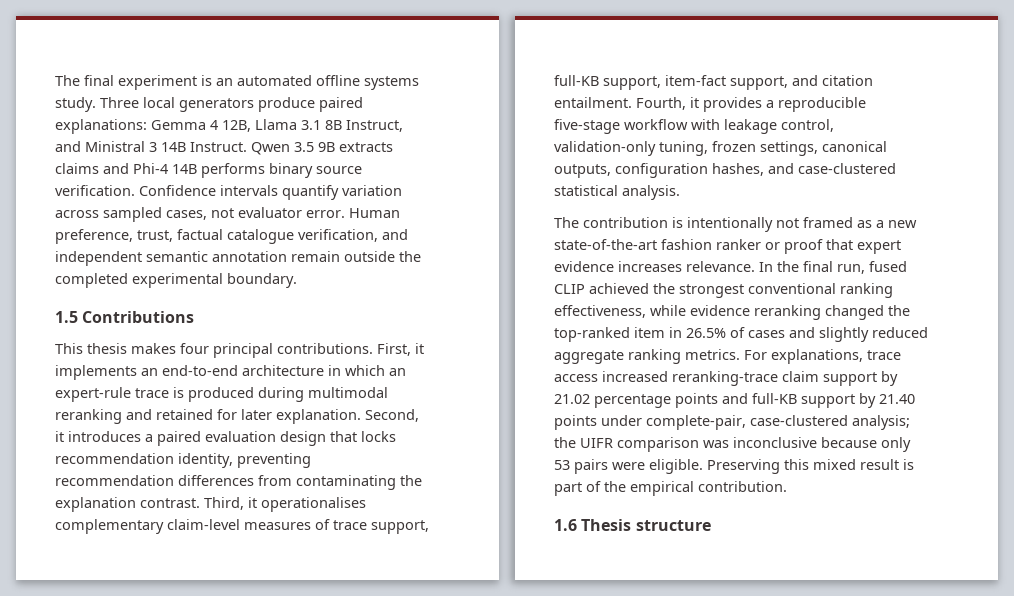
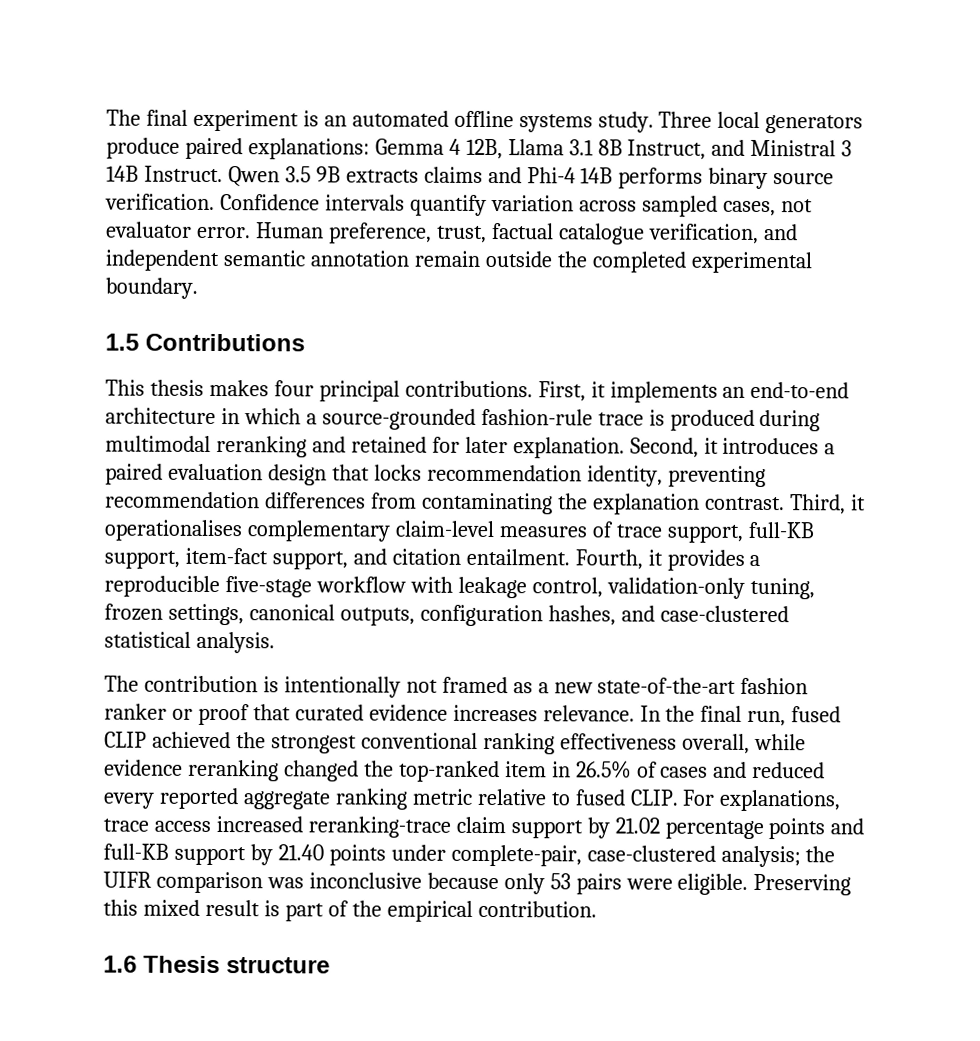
[389,368,406,376] [55,387,131,402] an expert-rule -> [305,408,593,430] a source-grounded fashion-rule
[857,240,901,254] expert -> [294,704,364,721] curated
[554,305,646,318] effectiveness, -> [559,733,750,754] effectiveness overall,
[819,327,928,342] [554,349,740,364] slightly reduced aggregate ranking metrics. -> [752,761,826,779] [103,787,679,810] reduced every reported aggregate ranking metric relative to fused CLIP.

